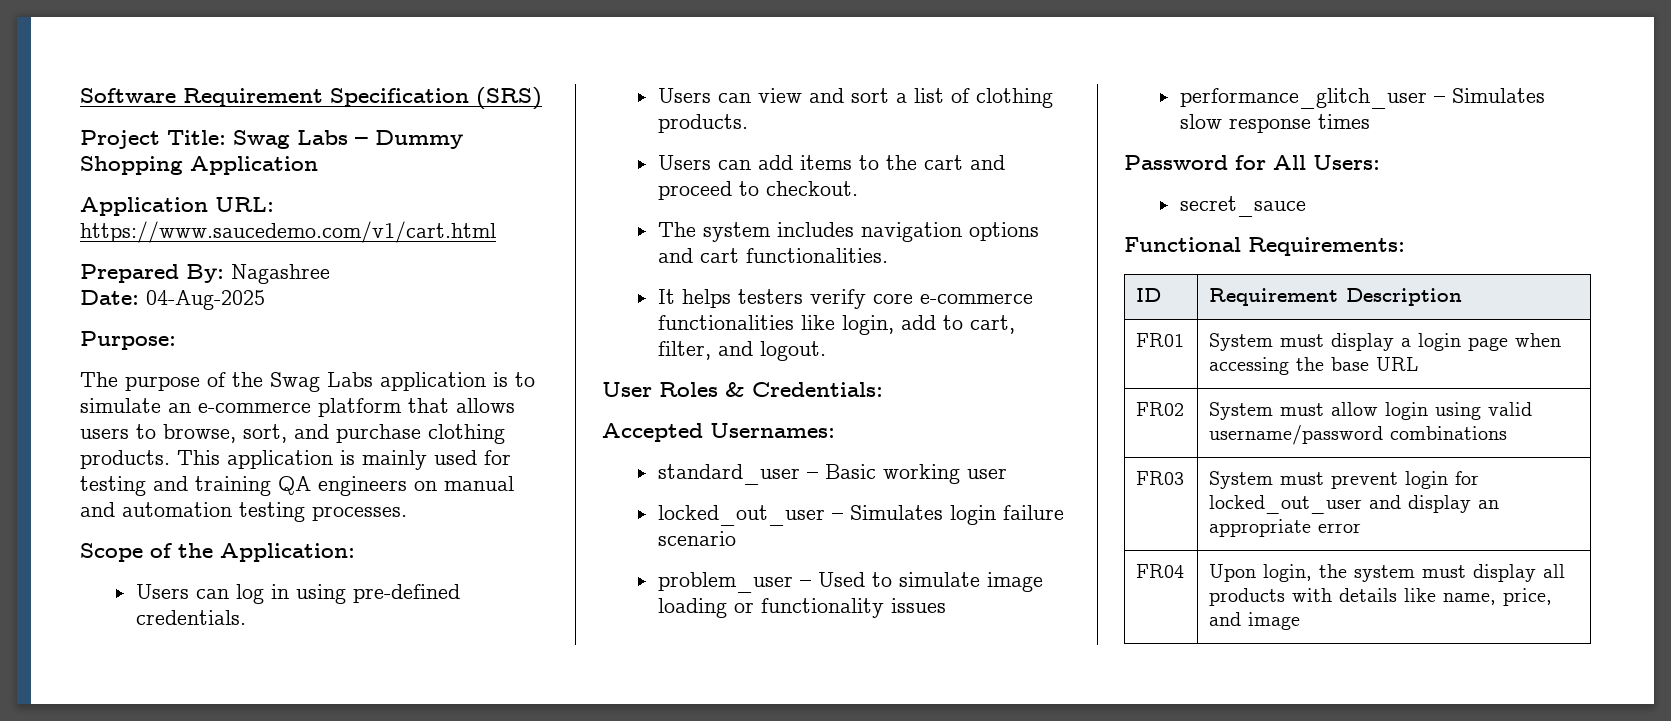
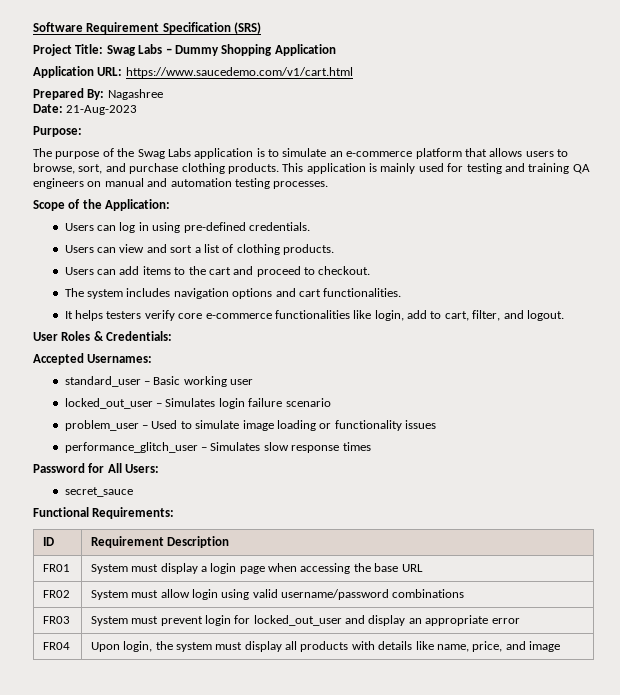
[146,290,265,310] 04-Aug-2025 -> [66,105,138,115] 21-Aug-2023

